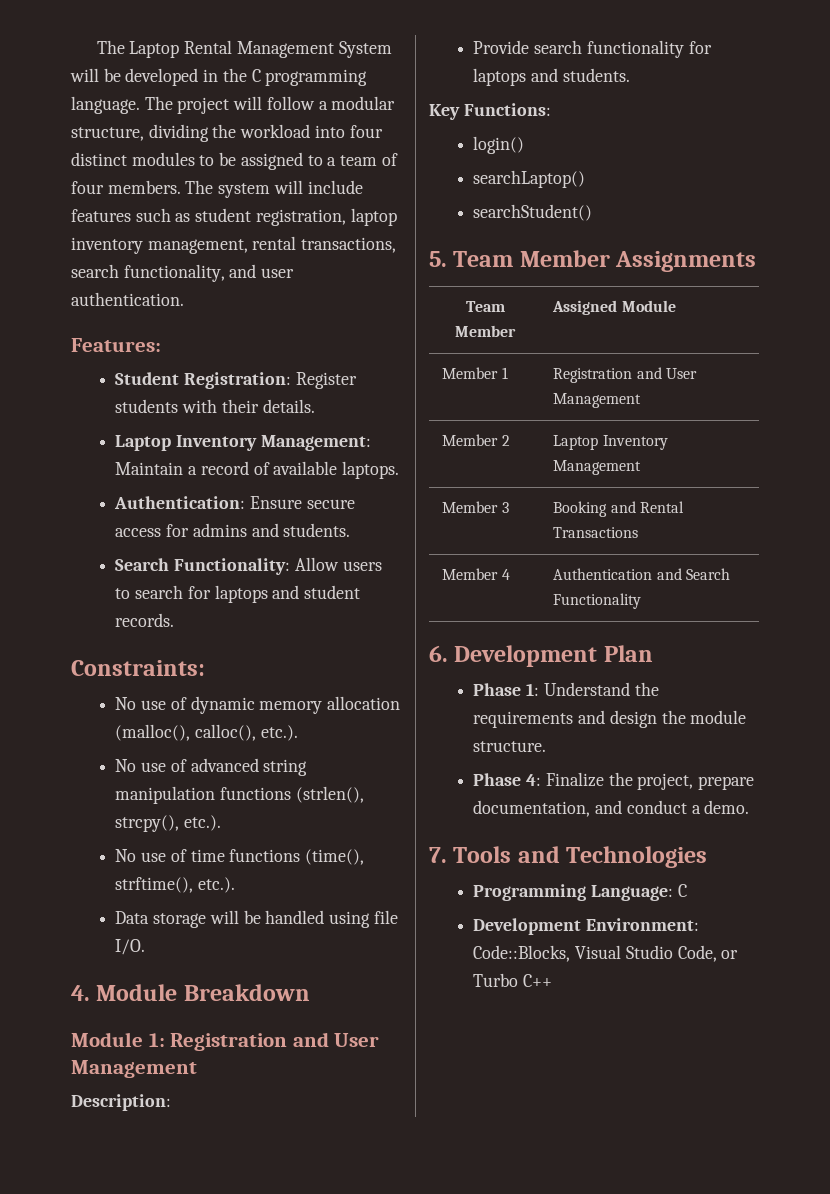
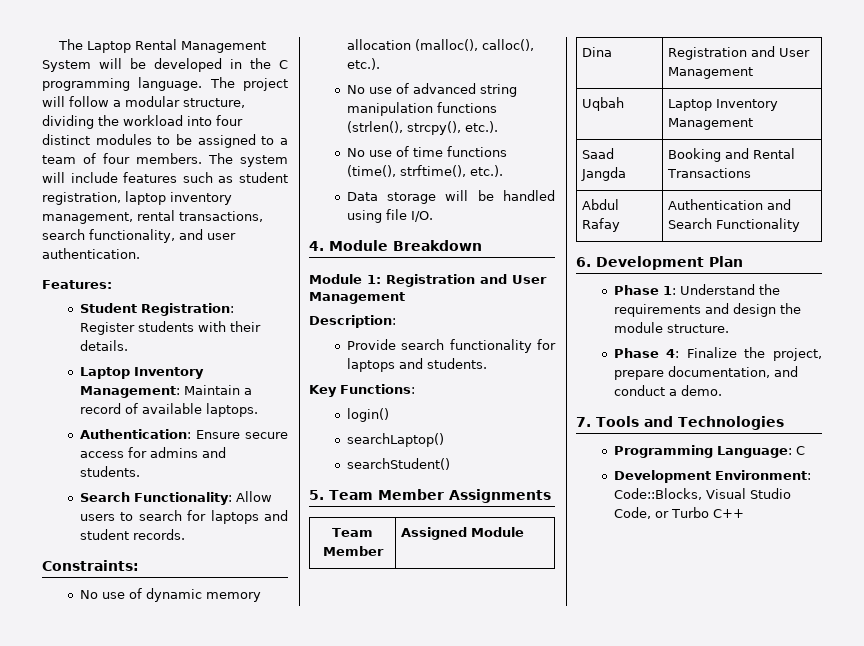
[442,367,508,379] [553,367,698,383] [553,393,642,408] [442,434,510,446] Member 1 | Registration and User Management // Member 2 -> [581,47,612,57] [667,46,810,60] [667,67,753,79] [581,97,624,111] Dina | Registration and User Management // Uqbah
[442,501,509,513] Member 3 -> [581,148,614,159] [580,167,626,181] Saad Jangda
[442,568,510,580] Member 4 -> [581,199,619,210] [581,218,620,232] Abdul Rafay

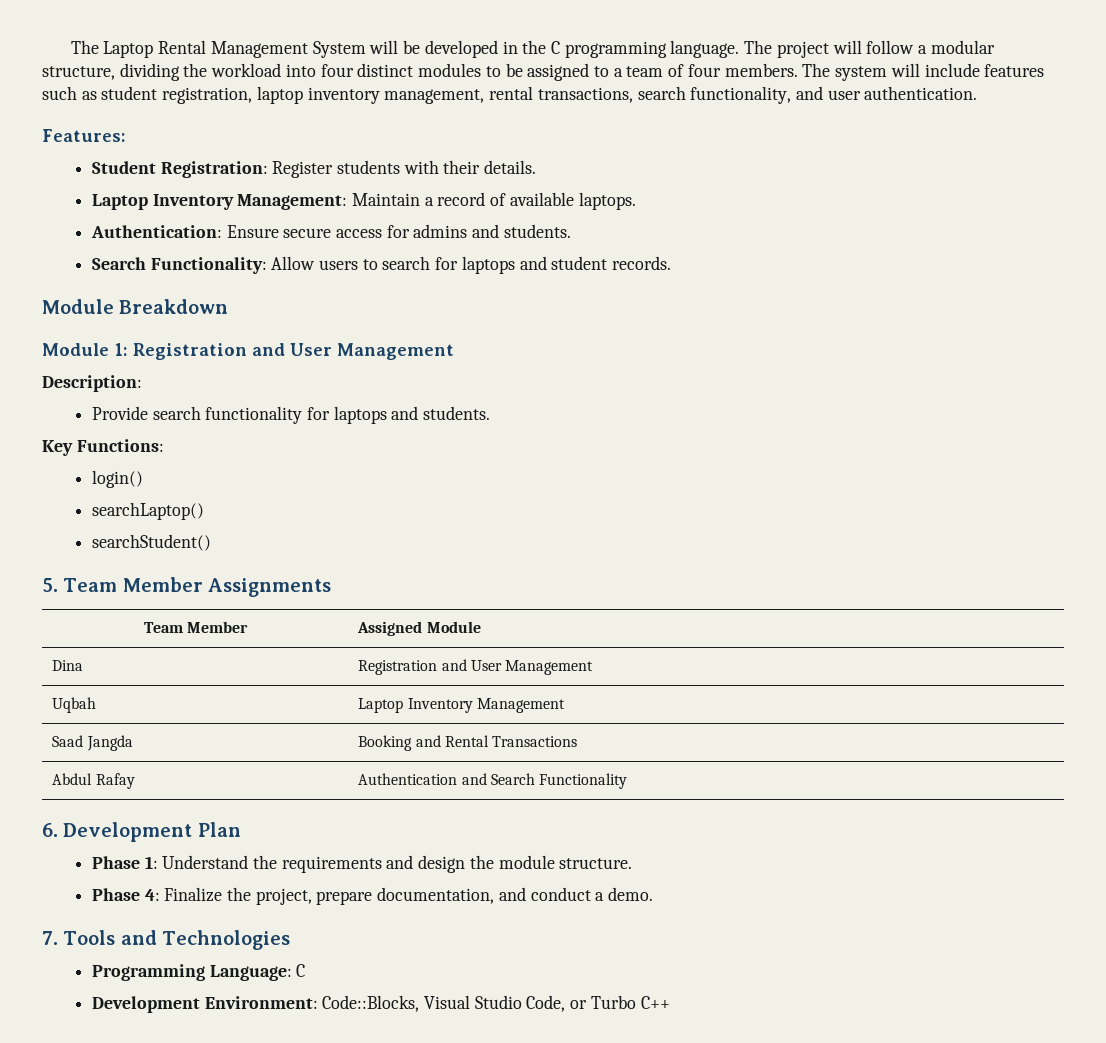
[42,560,139,571] [79,588,261,602] [346,39,534,51] [346,58,380,70] [346,83,517,97] [346,102,497,116] [346,121,498,135] [346,146,507,157] [346,165,503,177] [346,190,555,204] [346,209,433,223] [309,241,324,251] Constraints: // No use of dynamic memory allocation (malloc(), calloc(), etc.). // No use of advanced string manipulation functions (strlen(), strcpy(), etc.). // No use of time functions (time(), strftime(), etc.). // Data storage will be handled using file I/O. // 4. -> (672, 263) none

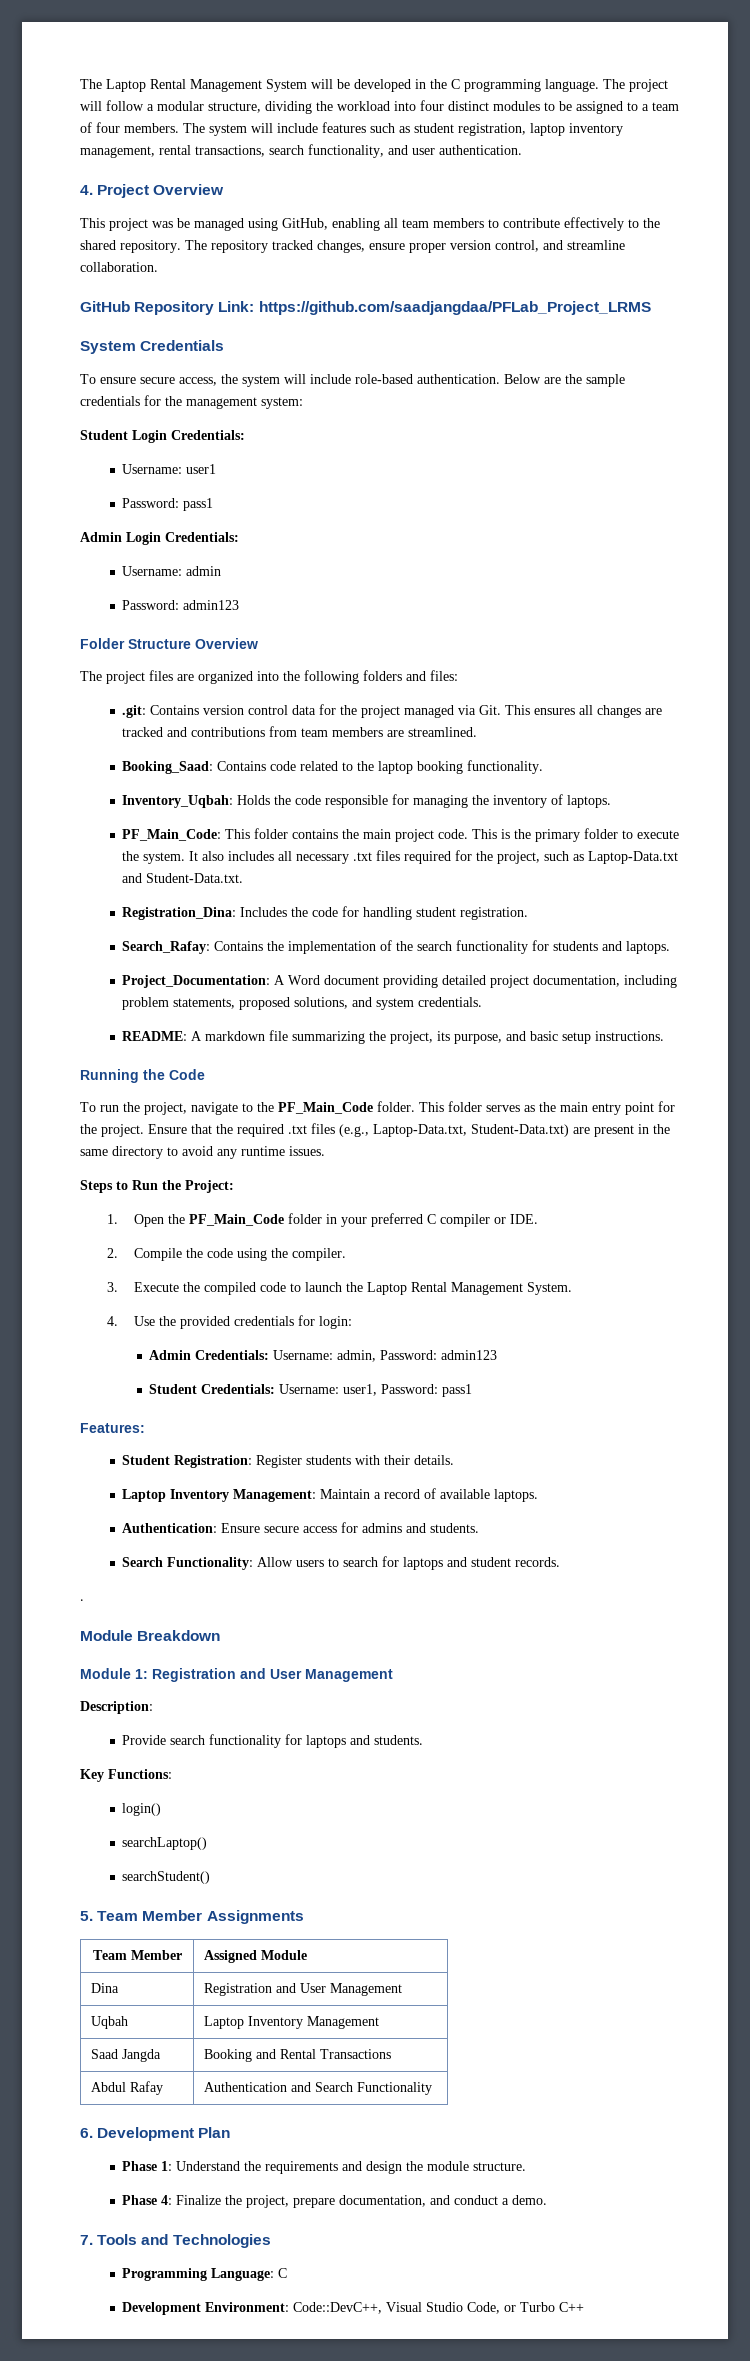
(978, 93) none -> [80,184,225,198] [80,217,660,231] [80,240,625,253] [80,262,158,272] [80,301,651,315] [80,340,225,354] [80,374,625,387] [80,395,303,409] [80,430,245,443] [122,464,217,474] [122,498,214,511] [80,532,239,545] [122,566,222,576] [122,600,240,610] [80,638,258,649] [80,670,458,684] [122,704,663,718] [122,726,478,737] [122,760,544,774] [122,794,612,808] [122,828,680,842] [122,850,679,864] [122,873,244,883] [122,906,529,920] [122,940,671,954] [122,975,678,988] [122,997,483,1010] [122,1030,665,1044] [80,1069,205,1083] [80,1101,675,1115] [80,1123,670,1137] [80,1146,325,1159] [80,1180,234,1193] [106,1213,538,1227] [106,1248,346,1261] [106,1282,572,1295] [106,1315,352,1329] [149,1350,498,1362] [149,1384,473,1397] // 4. Project Overview // This project was be managed using GitHub, enabling all team members to contribute effectively to the shared repository. The repository tracked changes, ensure proper version control, and streamline collaboration. // GitHub Repository Link: https://github.com/saadjangdaa/PFLab_Project_LRMS // System Credentials // To ensure secure access, the system will include role-based authentication. Below are the sample credentials for the management system: // Student Login Credentials: // Username: user1 // Password: pass1 // Admin Login Credentials: // Username: admin // Password: admin123 // Folder Structure Overview // The project files are organized into the following folders and files: // .git: Contains version control data for the project managed via Git. This ensures all changes are tracked and contributions from team members are streamlined. // Booking_Saad: Contains code related to the laptop booking functionality. // Inventory_Uqbah: Holds the code responsible for managing the inventory of laptops. // PF_Main_Code: This folder contains the main project code. This is the primary folder to execute the system. It also includes all necessary .txt files required for the project, such as Laptop-Data.txt and Student-Data.txt. // Registration_Dina: Includes the code for handling student registration. // Search_Rafay: Contains the implementation of the search functionality for students and laptops. // Project_Documentation: A Word document providing detailed project documentation, including problem statements, proposed solutions, and system credentials. // README: A markdown file summarizing the project, its purpose, and basic setup instructions. // Running the Code // To run the project, navigate to the PF_Main_Code folder. This folder serves as the main entry point for the project. Ensure that the required .txt files (e.g., Laptop-Data.txt, Student-Data.txt) are present in the same directory to avoid any runtime issues. // Steps to Run the Project: // 1. Open the PF_Main_Code folder in your preferred C compiler or IDE. // 2. Compile the code using the compiler. // 3. Execute the compiled code to launch the Laptop Rental Management System. // 4. Use the provided credentials for login: // Admin Credentials: Username: admin, Password: admin123 // Student Credentials: Username: user1, Password: pass1
(672, 263) none -> [80,1599,84,1601] // .
[322,995,420,1012] Code::Blocks, -> [293,2302,383,2314] Code::DevC++,

